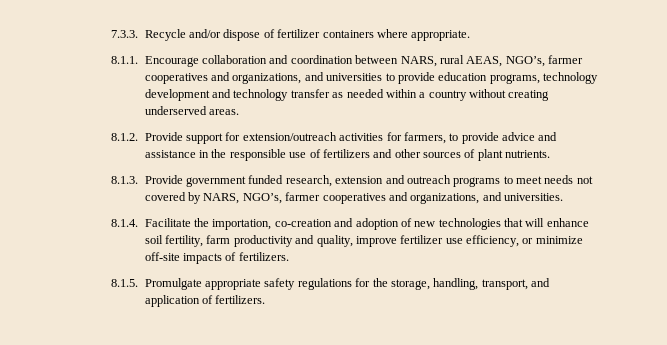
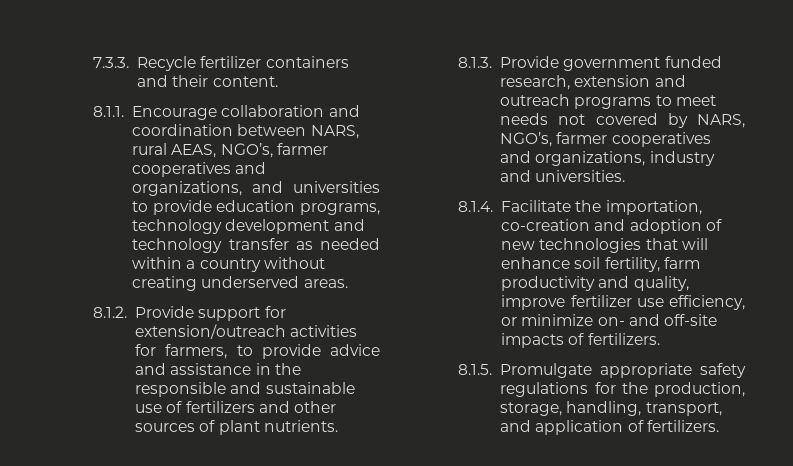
[189,29,471,41] and/or dispose of fertilizer containers where appropriate. -> [200,56,349,68] [137,75,278,87] fertilizer containers and their content.
(286, 155) none -> [230,382,355,394] and sustainable
(480, 198) none -> [649,151,715,166] industry
(583, 240) none -> [597,314,660,326] on- and
(388, 282) none -> [654,382,745,397] production,

